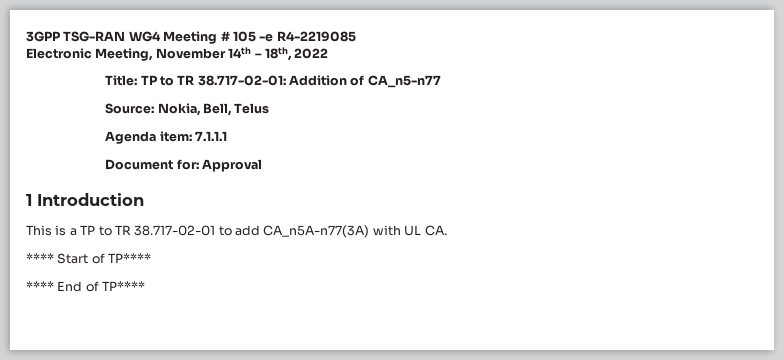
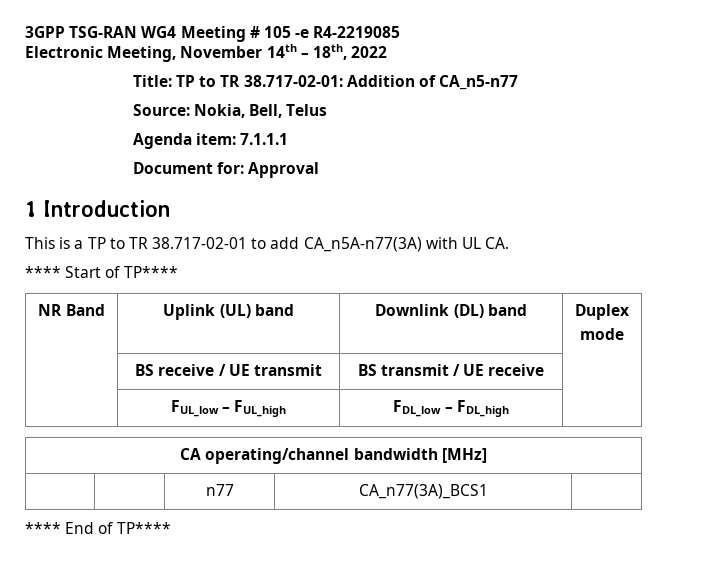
(152, 258) none -> [38,304,105,316] [163,304,294,320] [375,304,527,318] [575,304,629,320] [580,328,624,340] [135,364,322,376] [357,364,545,376] [170,400,287,417] [393,400,509,417] [180,448,487,464] [205,484,234,496] [358,484,488,499] // NR Band | Uplink (UL) band | Downlink (DL) band | Duplex // mode // | BS receive / UE transmit | BS transmit / UE receive | // | FUL_low – FUL_high | FDL_low – FDL_high | // CA operating/channel bandwidth [MHz] // | | n77 | CA_n77(3A)_BCS1 |

